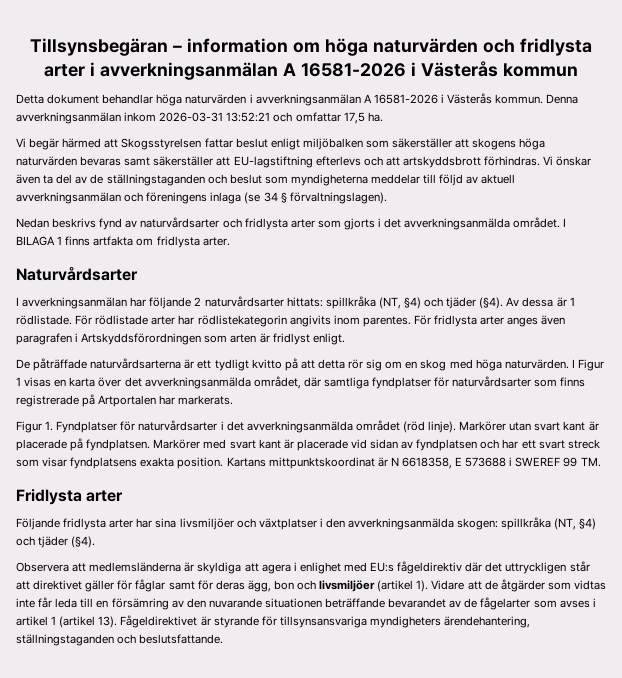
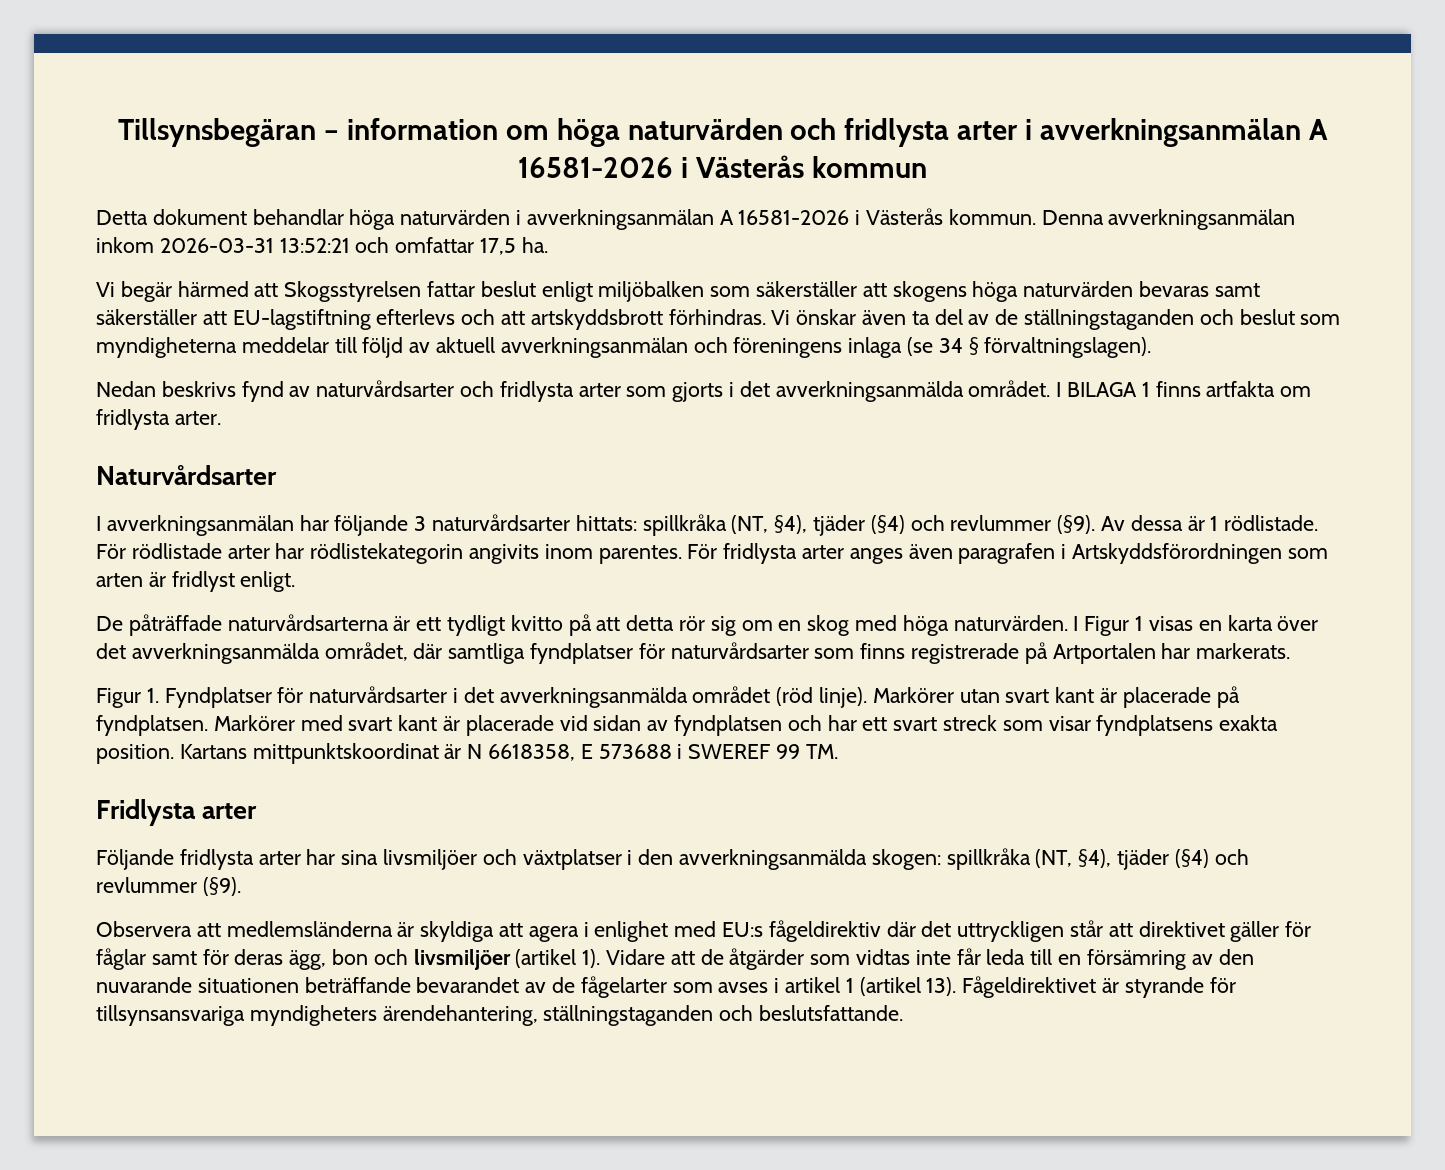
[194,297,202,306] 2 -> [414,516,427,531] 3
[403,297,504,309] §4) och tjäder (§4). -> [774,515,1096,536] §4), tjäder (§4) och revlummer (§9).
[579,518,597,530] [16,536,96,548] §4) och tjäder (§4). -> [1078,849,1249,870] [96,877,241,896] §4), tjäder (§4) och revlummer (§9).

